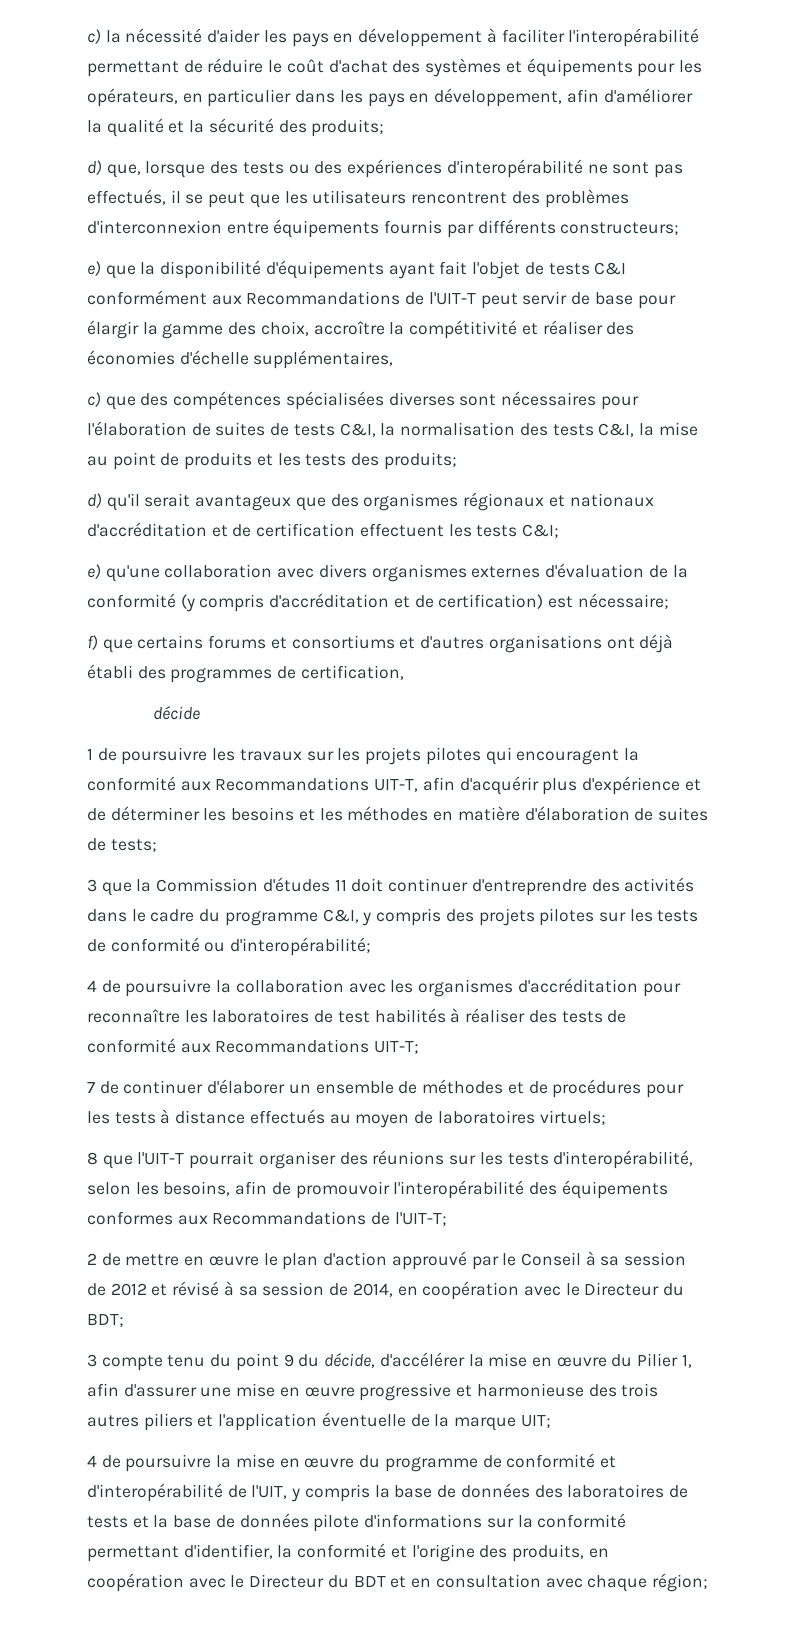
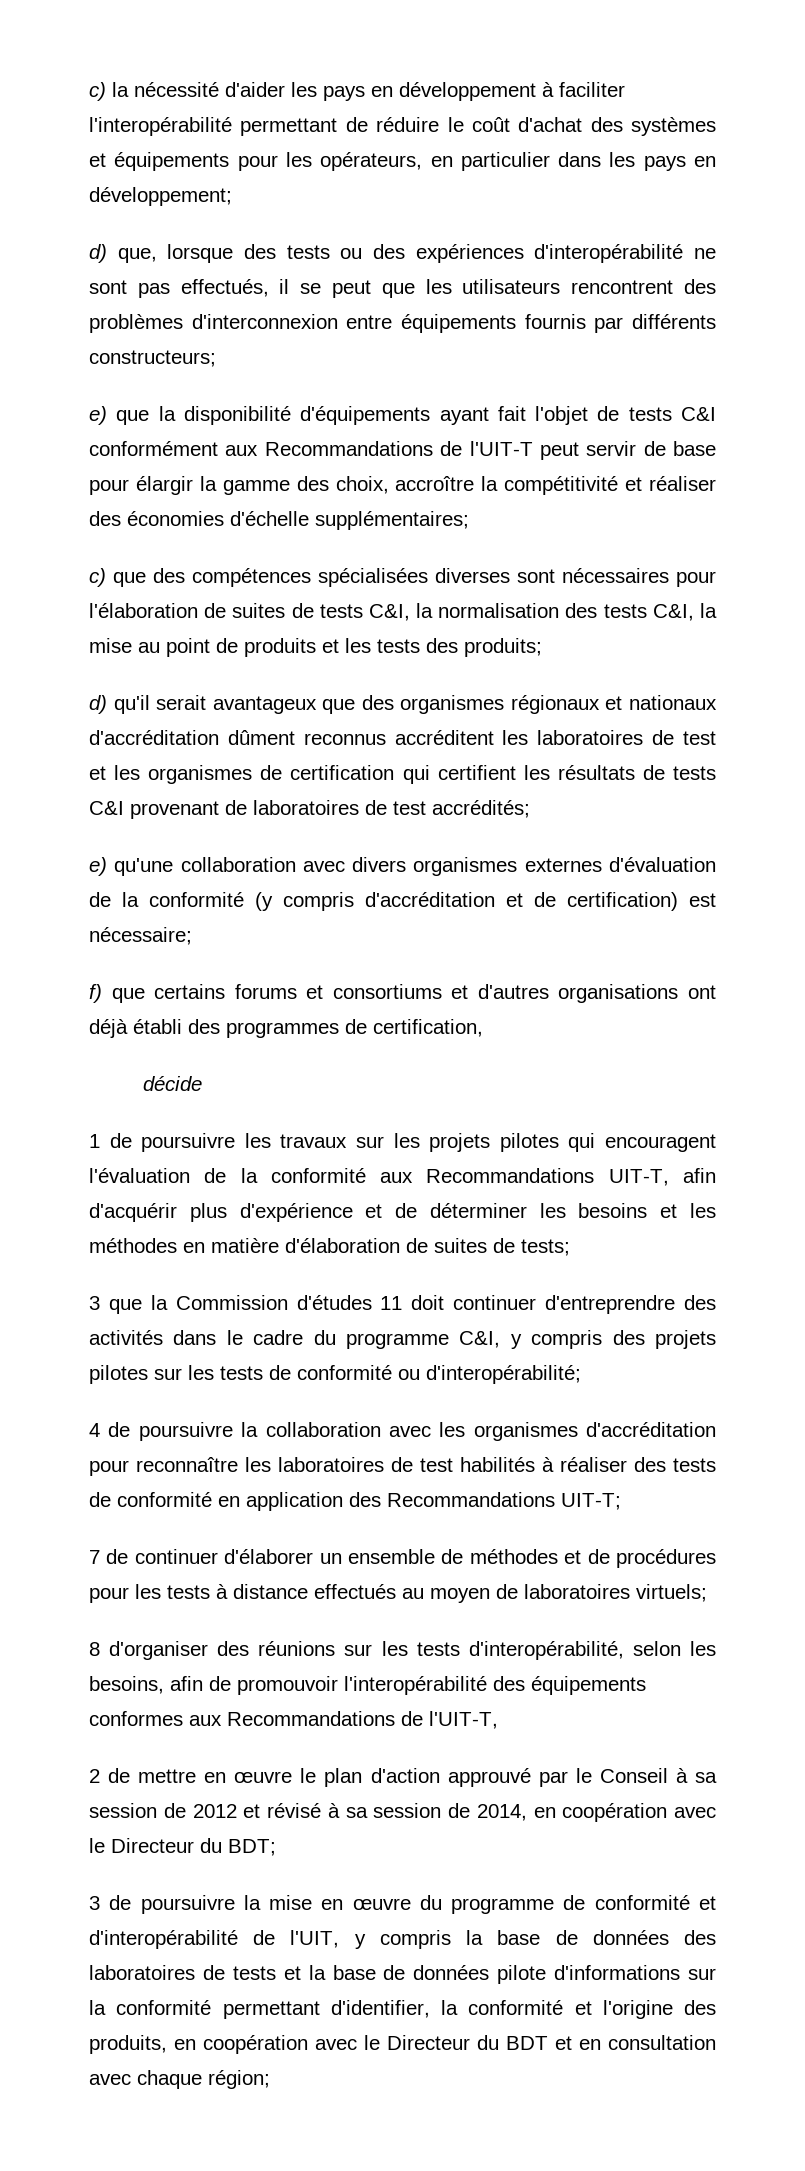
[434,88,693,107] [87,118,385,137] développement, afin d'améliorer la qualité et la sécurité des produits; -> [89,187,232,206] développement;
[253,350,394,369] supplémentaires, -> [315,511,469,530] supplémentaires;
[211,523,560,538] et de certification effectuent les tests C&I; -> [227,730,716,745] [89,765,717,784] [89,800,530,819] dûment reconnus accréditent les laboratoires de test et les organismes de certification qui certifient les résultats de tests C&I provenant de laboratoires de test accrédités;
(620, 757) none -> [89,1168,227,1183] l'évaluation de
[180,1043,211,1053] aux -> [218,1492,381,1511] en application des
[102,1151,336,1169] que l'UIT-T pourrait organiser -> [109,1641,209,1660] d'organiser
[394,1212,447,1226] l'UIT-T; -> [429,1711,498,1729] l'UIT-T,
[101,1352,692,1371] [87,1383,659,1401] [87,1412,551,1431] [87,1455,97,1467] compte tenu du point 9 du décide, d'accélérer la mise en œuvre du Pilier 1, afin d'assurer une mise en œuvre progressive et harmonieuse des trois autres piliers et l'application éventuelle de la marque UIT; // 4 -> (100, 1903) none

